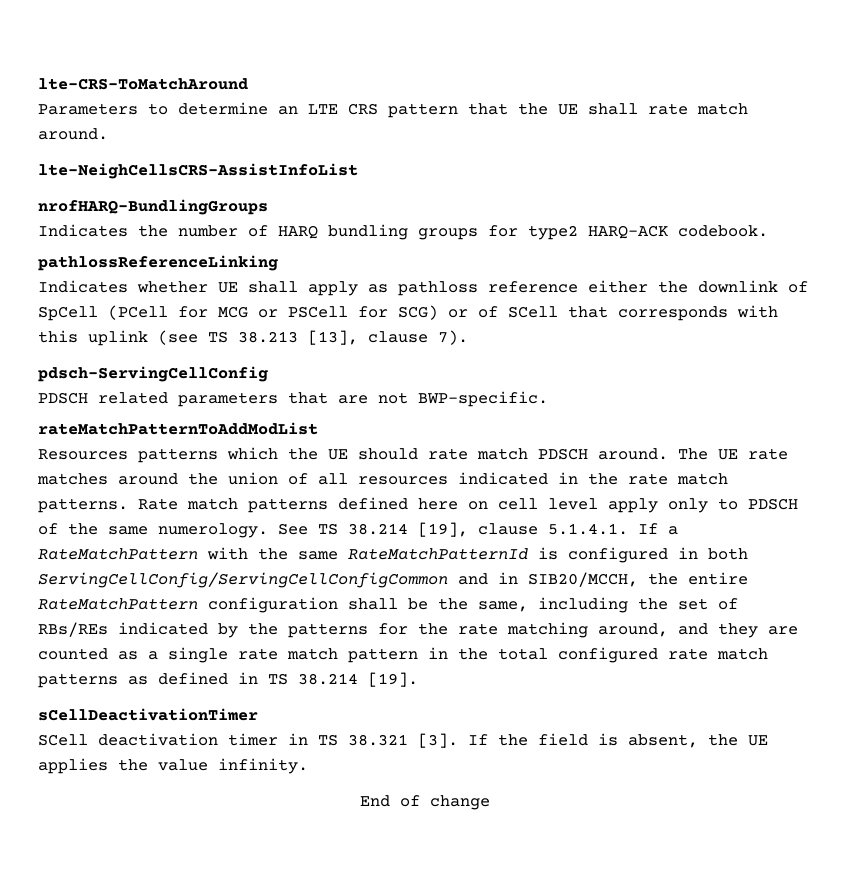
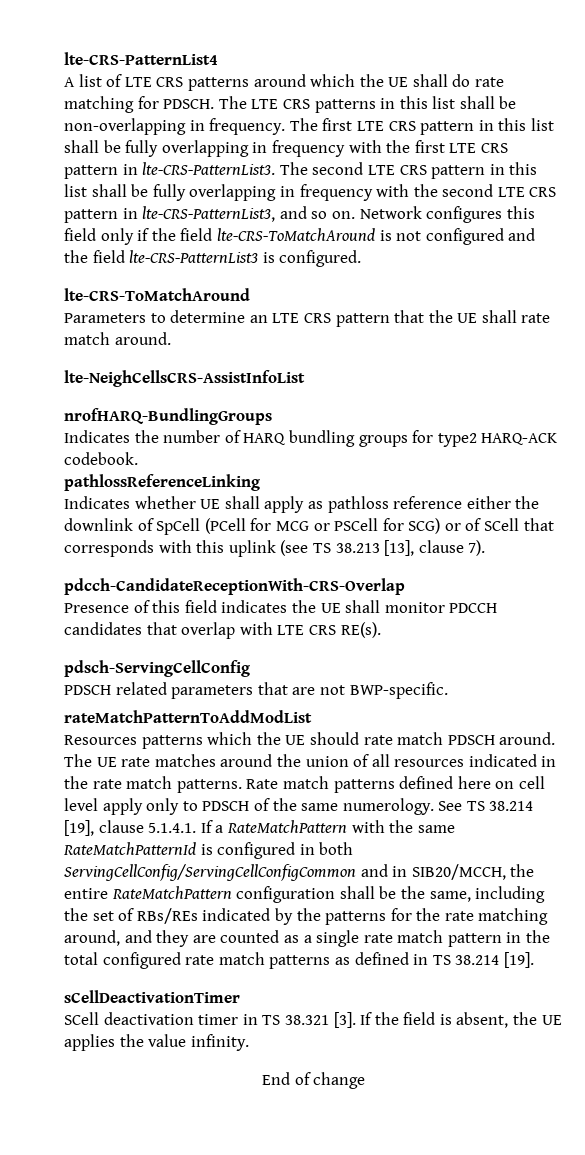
(38, 84) none -> [64,52,218,65] [64,74,505,91] [64,96,517,113] [64,118,554,135] [64,140,508,157] [64,162,538,179] [64,184,557,201] [64,206,535,223] [64,228,536,245] [64,250,362,267] lte-CRS-PatternList4 // A list of LTE CRS patterns around which the UE shall do rate matching for PDSCH. The LTE CRS patterns in this list shall be non-overlapping in frequency. The first LTE CRS pattern in this list shall be fully overlapping in frequency with the first LTE CRS pattern in lte-CRS-PatternList3. The second LTE CRS pattern in this list shall be fully overlapping in frequency with the second LTE CRS pattern in lte-CRS-PatternList3, and so on. Network configures this field only if the field lte-CRS-ToMatchAround is not configured and the field lte-CRS-PatternList3 is configured. //
(468, 337) none -> [64,578,405,595] [64,600,498,613] [64,622,381,639] // pdcch-CandidateReceptionWith-CRS-Overlap // Presence of this field indicates the UE shall monitor PDCCH candidates that overlap with LTE CRS RE(s).

